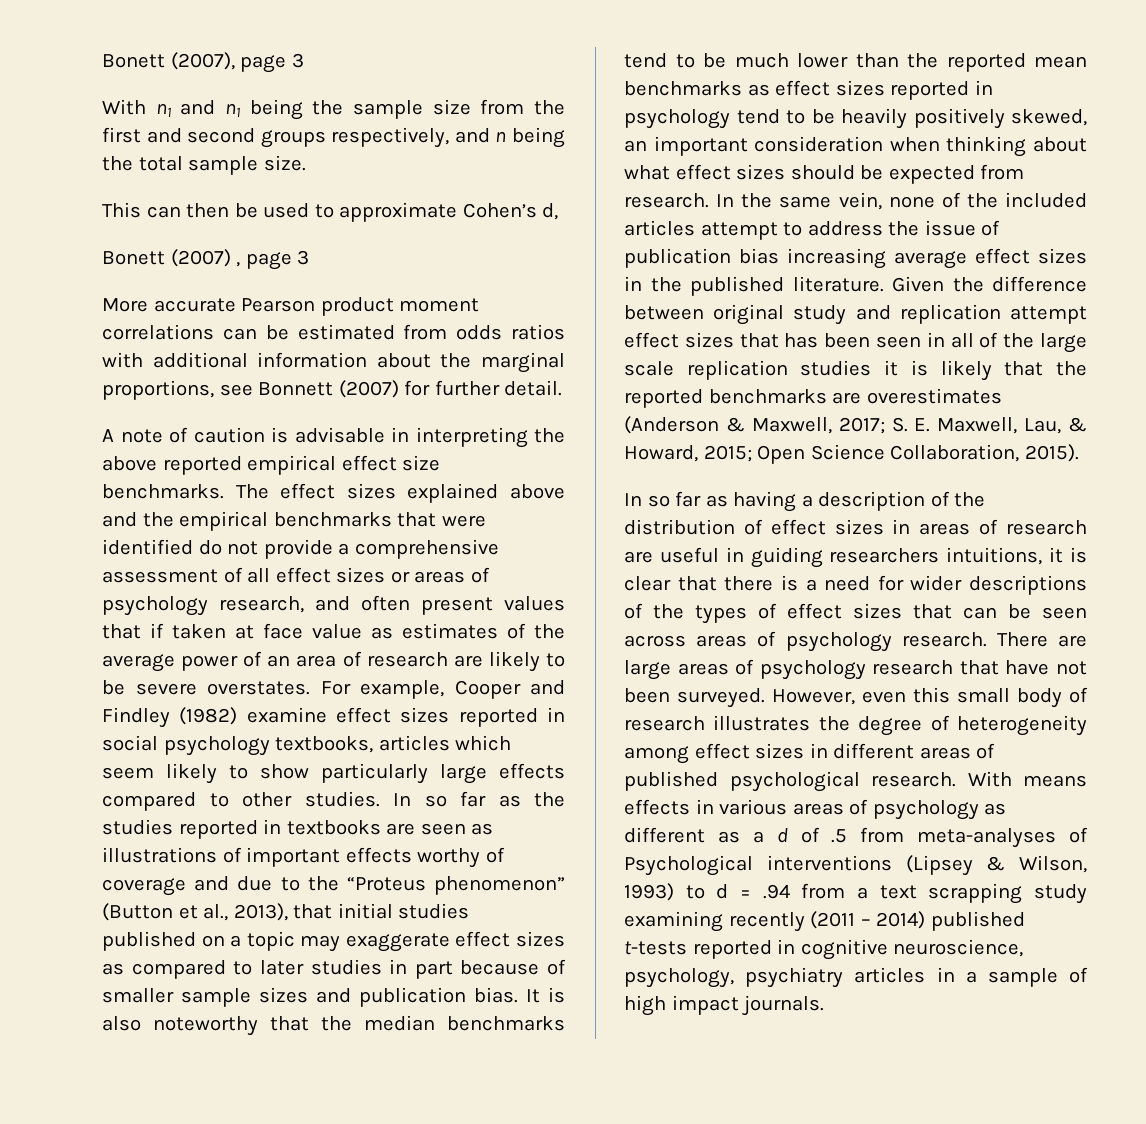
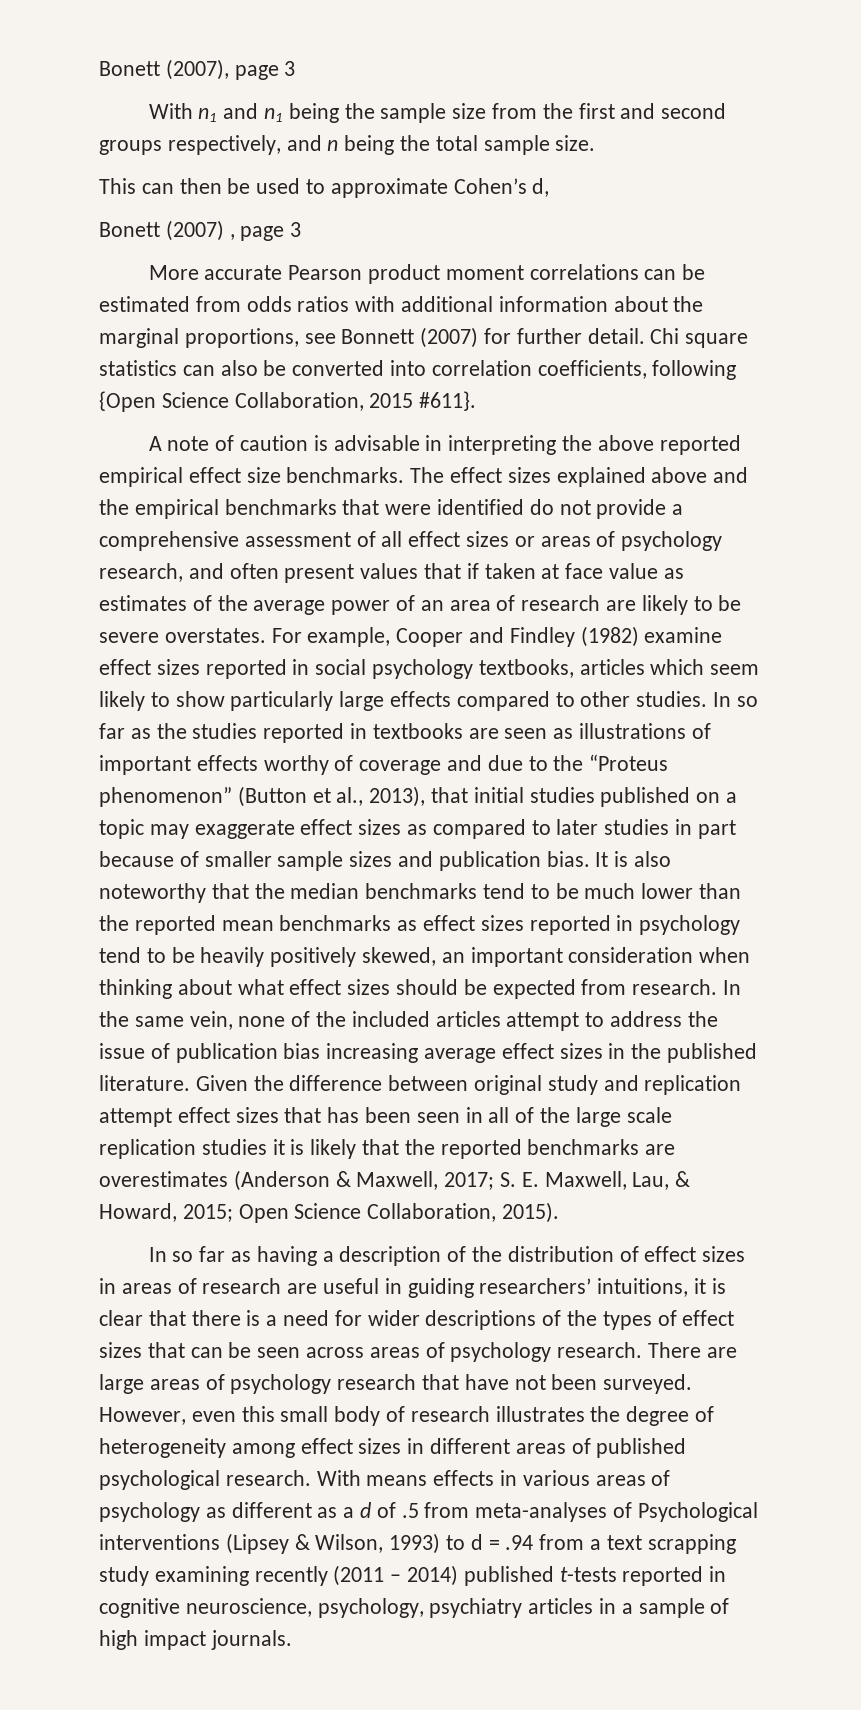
(563, 388) none -> [650,328,749,348] [99,360,737,380] [99,391,477,412] Chi square statistics can also be converted into correlation coefficients, following {Open Science Collaboration, 2015 #611}.
[829,548,940,563] researchers -> [479,1278,592,1294] researchers’

